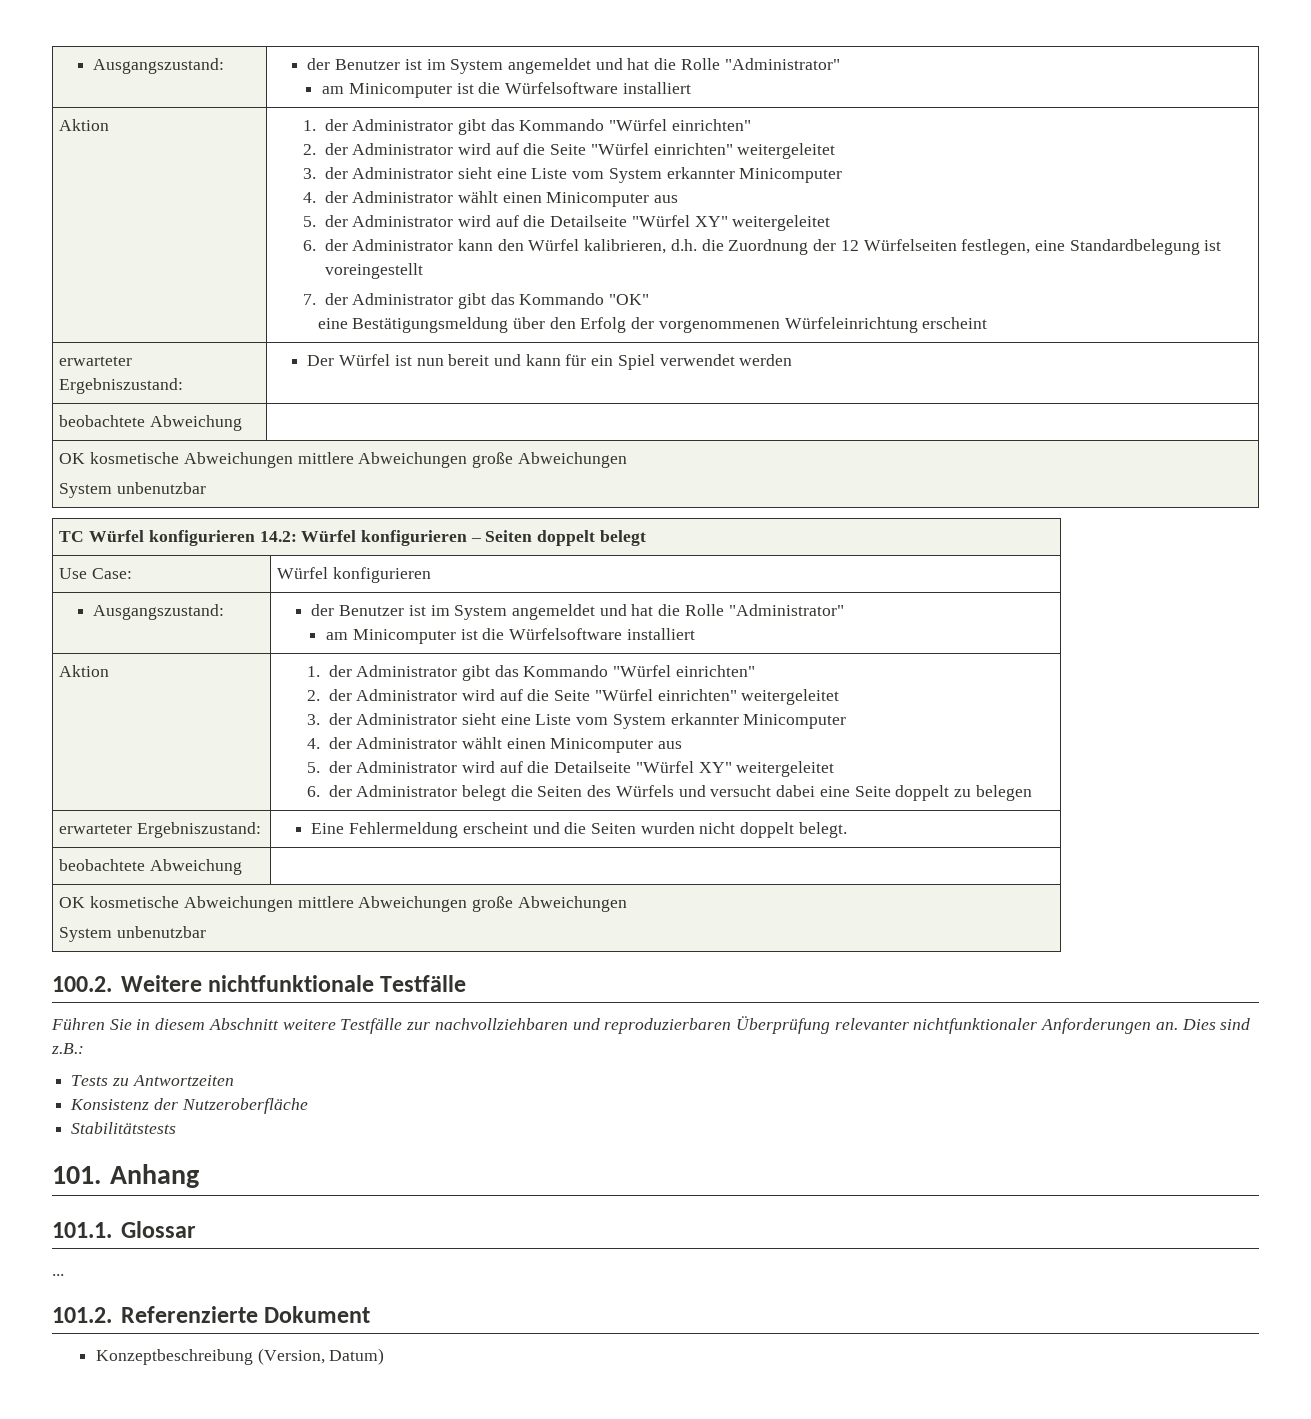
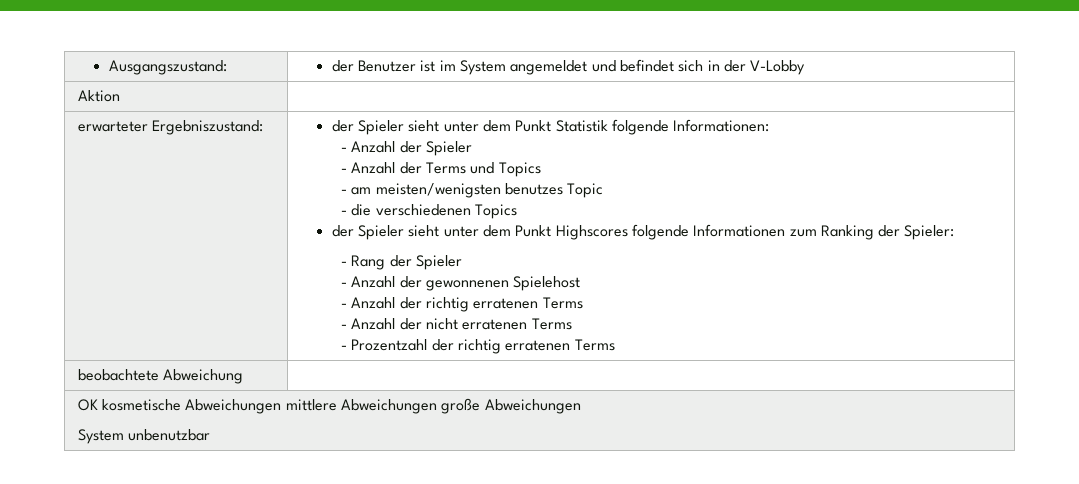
[93,58,225,74] [307,58,840,74] [322,82,691,98] [59,119,110,131] [302,119,751,135] [302,143,836,159] [302,167,843,183] [302,191,679,207] [302,215,831,231] [302,239,1222,255] [324,263,423,279] [302,293,650,309] [317,317,988,333] [59,356,133,366] [59,378,184,394] [307,354,793,370] Ausgangszustand: | der Benutzer ist im System angemeldet und hat die Rolle "Administrator" // am Minicomputer ist die Würfelsoftware installiert // Aktion | 1. der Administrator gibt das Kommando "Würfel einrichten" // 2. der Administrator wird auf die Seite "Würfel einrichten" weitergeleitet // 3. der Administrator sieht eine Liste vom System erkannter Minicomputer // 4. der Administrator wählt einen Minicomputer aus // 5. der Administrator wird auf die Detailseite "Würfel XY" weitergeleitet // 6. der Administrator kann den Würfel kalibrieren, d.h. die Zuordnung der 12 Würfelseiten festlegen, eine Standardbelegung ist voreingestellt // 7. der Administrator gibt das Kommando "OK" // eine Bestätigungsmeldung über den Erfolg der vorgenommenen Würfeleinrichtung erscheint // erwarteter Ergebniszustand: | Der Würfel ist nun bereit und kann für ein Spiel verwendet werden -> [108,60,227,75] [331,59,806,75] [77,90,120,102] [77,120,263,135] [331,119,770,135] [340,141,472,156] [340,162,541,177] [340,183,604,198] [340,204,517,219] [331,224,955,240] [340,255,462,270] [340,276,581,291] [340,297,583,312] [340,318,572,330] [340,339,615,354] Ausgangszustand: | der Benutzer ist im System angemeldet und befindet sich in der V-Lobby // Aktion | // erwarteter Ergebniszustand: | der Spieler sieht unter dem Punkt Statistik folgende Informationen: // - Anzahl der Spieler // - Anzahl der Terms und Topics // - am meisten/wenigsten benutzes Topic // - die verschiedenen Topics // der Spieler sieht unter dem Punkt Highscores folgende Informationen zum Ranking der Spieler: // - Rang der Spieler // - Anzahl der gewonnenen Spielehost // - Anzahl der richtig erratenen Terms // - Anzahl der nicht erratenen Terms // - Prozentzahl der richtig erratenen Terms
[59,530,646,546] [59,568,133,579] [277,567,432,583] [93,604,225,620] [311,604,844,620] [326,628,695,644] [59,665,110,677] [306,665,755,681] [306,689,840,705] [306,713,847,729] [306,737,683,753] [306,761,835,777] [306,785,1032,801] [59,822,262,838] [311,822,847,838] [59,859,243,875] [59,896,627,912] [59,926,207,942] [52,975,467,992] [51,1016,1251,1034] [51,1043,84,1054] [71,1075,234,1086] [70,1098,308,1114] [71,1122,177,1134] [52,1164,199,1188] [52,1221,196,1238] [52,1274,64,1276] [52,1306,371,1323] [95,1348,385,1365] // TC Würfel konfigurieren 14.2: Würfel konfigurieren – Seiten doppelt belegt // Use Case: | Würfel konfigurieren // Ausgangszustand: | der Benutzer ist im System angemeldet und hat die Rolle "Administrator" // am Minicomputer ist die Würfelsoftware installiert // Aktion | 1. der Administrator gibt das Kommando "Würfel einrichten" // 2. der Administrator wird auf die Seite "Würfel einrichten" weitergeleitet // 3. der Administrator sieht eine Liste vom System erkannter Minicomputer // 4. der Administrator wählt einen Minicomputer aus // 5. der Administrator wird auf die Detailseite "Würfel XY" weitergeleitet // 6. der Administrator belegt die Seiten des Würfels und versucht dabei eine Seite doppelt zu belegen // erwarteter Ergebniszustand: | Eine Fehlermeldung erscheint und die Seiten wurden nicht doppelt belegt. // beobachtete Abweichung | // OK kosmetische Abweichungen mittlere Abweichungen große Abweichungen // System unbenutzbar // 100.2. Weitere nichtfunktionale Testfälle // Führen Sie in diesem Abschnitt weitere Testfälle zur nachvollziehbaren und reproduzierbaren Überprüfung relevanter nichtfunktionaler Anforderungen an. Dies sind z.B.: // Tests zu Antwortzeiten // Konsistenz der Nutzeroberfläche // Stabilitätstests // 101. Anhang // 101.1. Glossar // ... // 101.2. Referenzierte Dokument // Konzeptbeschreibung (Version, Datum) -> (210, 435) none

